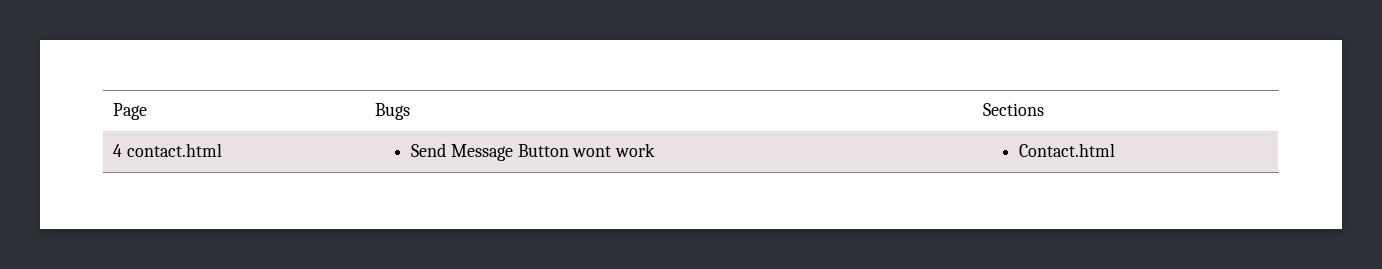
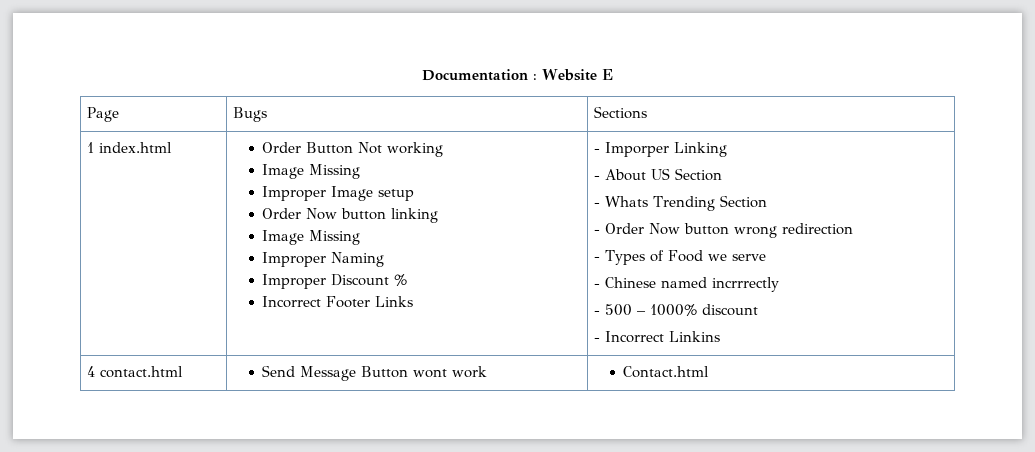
(113, 111) none -> [422,69,613,81] Documentation : Website E //
(1045, 109) none -> [86,142,172,153] [262,142,444,157] [262,164,361,179] [262,186,415,201] [262,208,439,223] [262,230,361,245] [262,252,385,267] [262,274,408,289] [262,296,414,308] [593,142,727,157] [593,168,722,181] [593,195,767,211] [593,223,853,238] [593,250,766,265] [593,277,779,292] [593,304,758,316] [593,331,720,343] // 1 index.html | Order Button Not working // Image Missing // Improper Image setup // Order Now button linking // Image Missing // Improper Naming // Improper Discount % // Incorrect Footer Links | - Imporper Linking // - About US Section // - Whats Trending Section // - Order Now button wrong redirection // - Types of Food we serve // - Chinese named incrrrectly // - 500 – 1000% discount // - Incorrect Linkins

